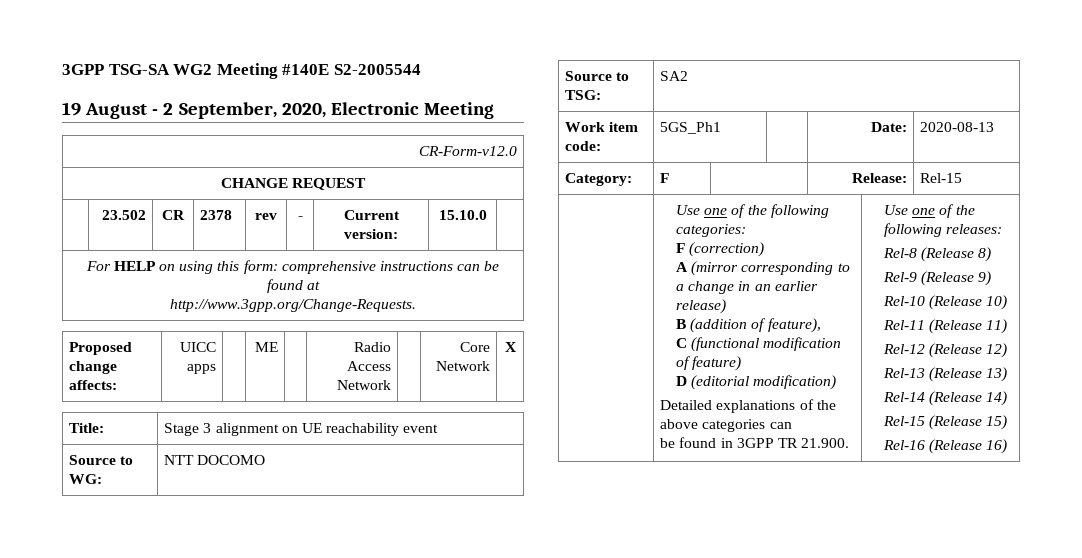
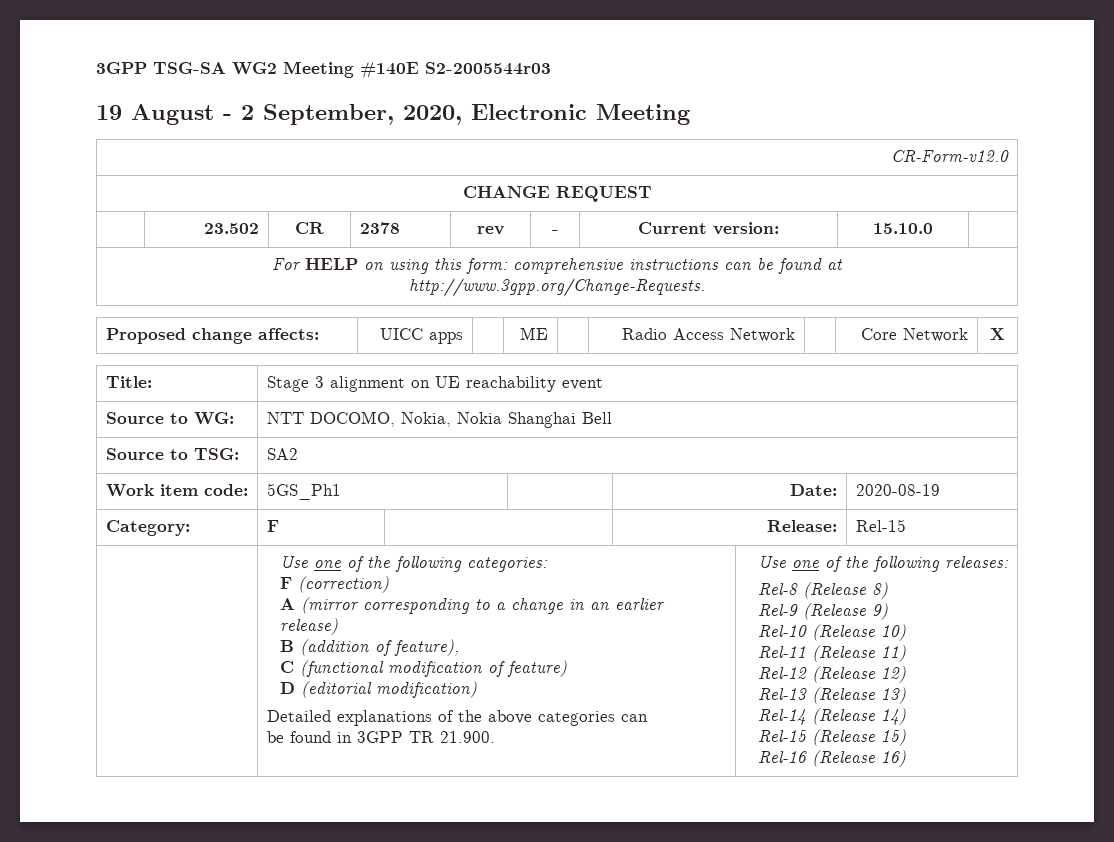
[333,64,421,75] S2-2005544 -> [425,62,551,75] S2-2005544r03
[197,455,266,465] DOCOMO -> [309,411,612,428] DOCOMO, Nokia, Nokia Shanghai Bell
[920,122,995,132] 2020-08-13 -> [855,484,940,496] 2020-08-19

